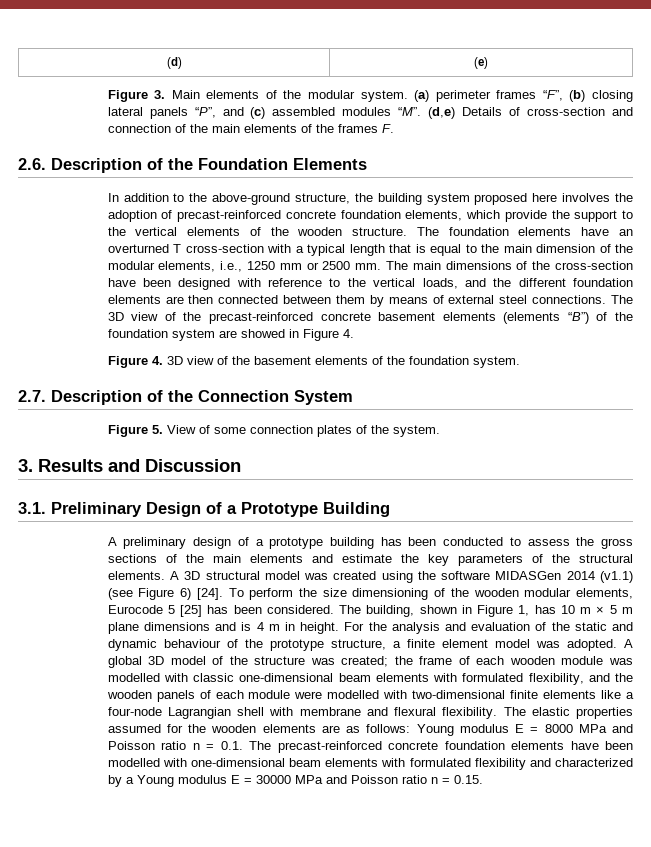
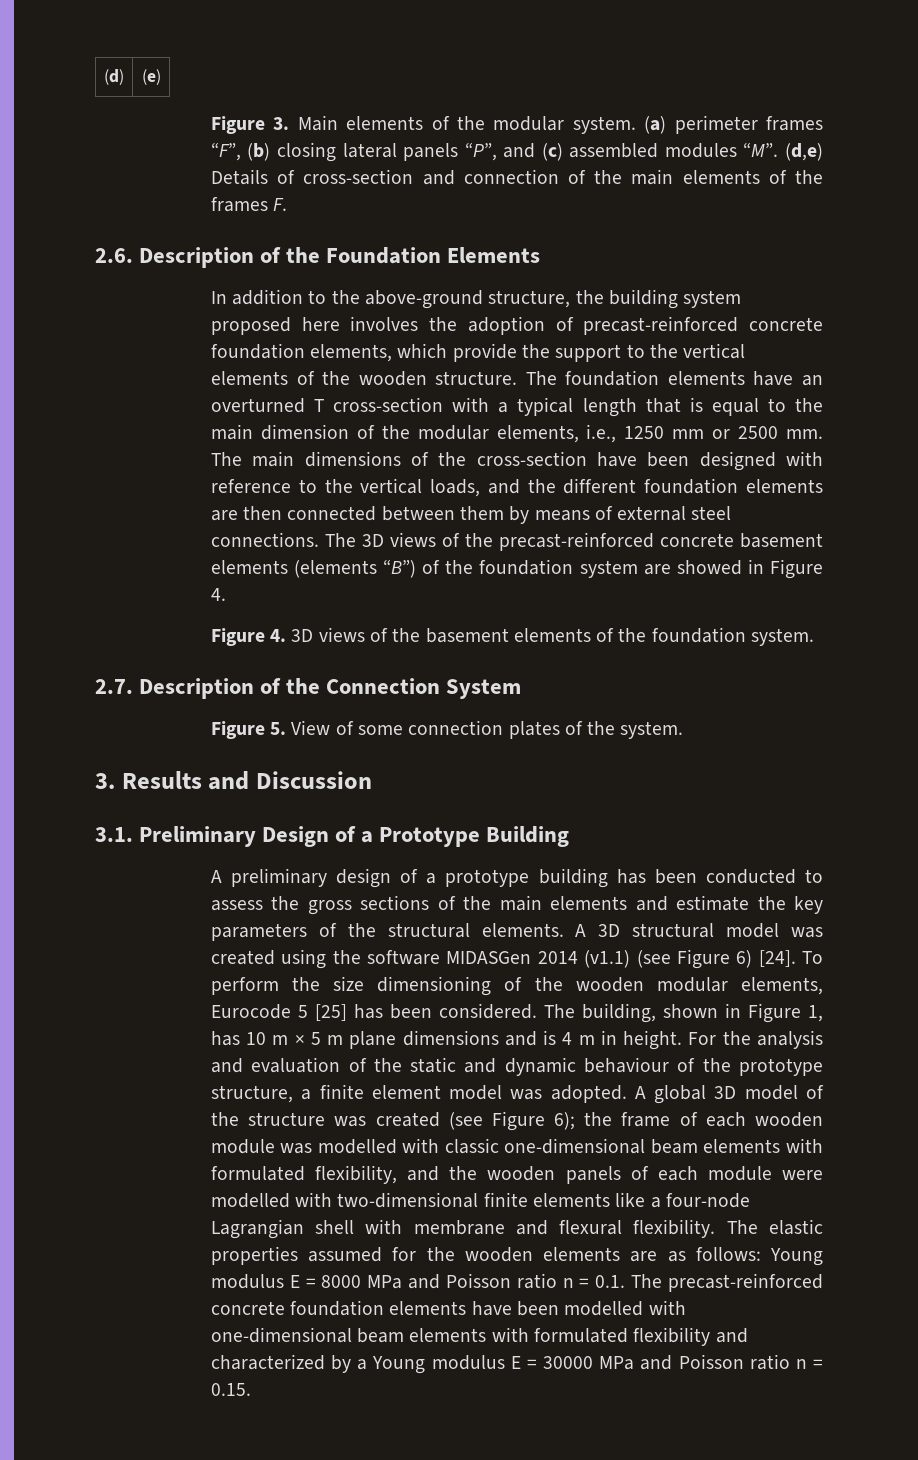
[131,312,159,321] view -> [389,532,436,547] views
[186,356,214,365] view -> [318,627,365,642] views
[341,656,389,667] created; -> [375,1111,576,1131] created (see Figure 6);

